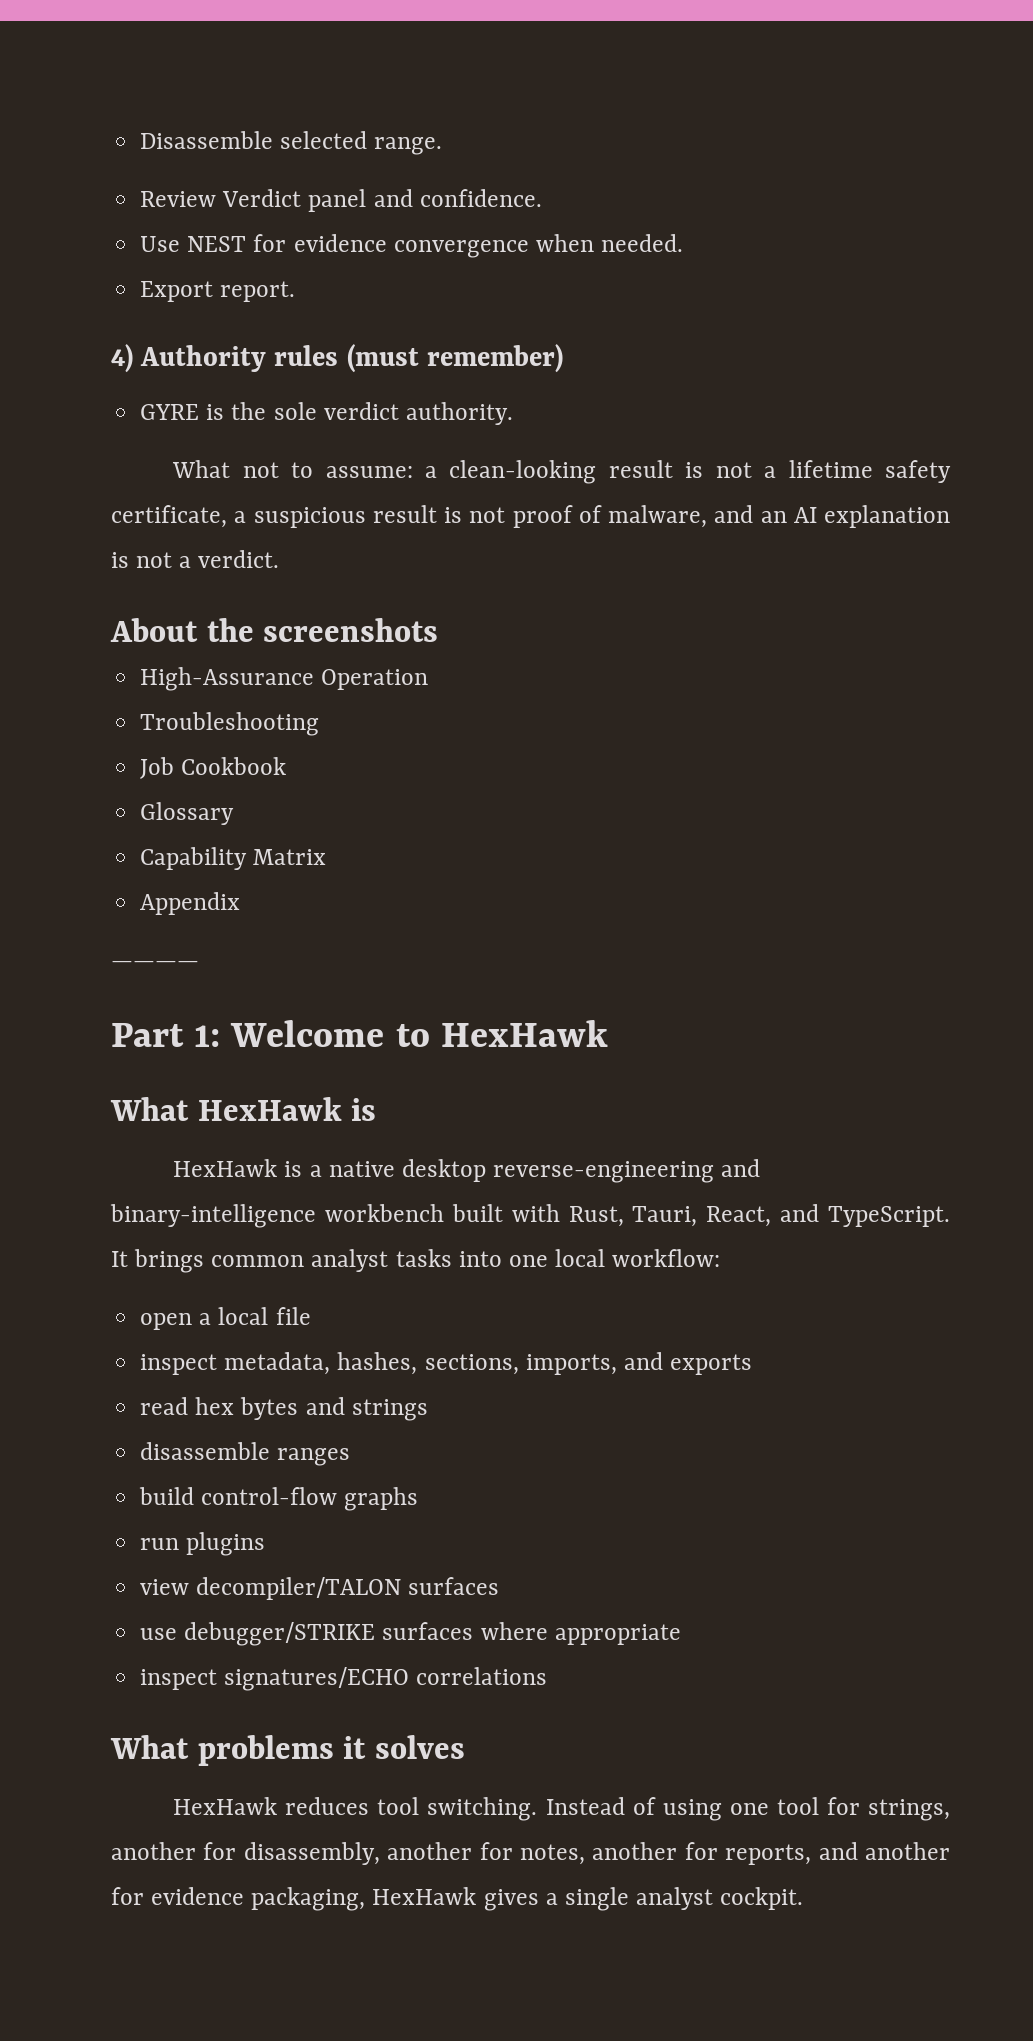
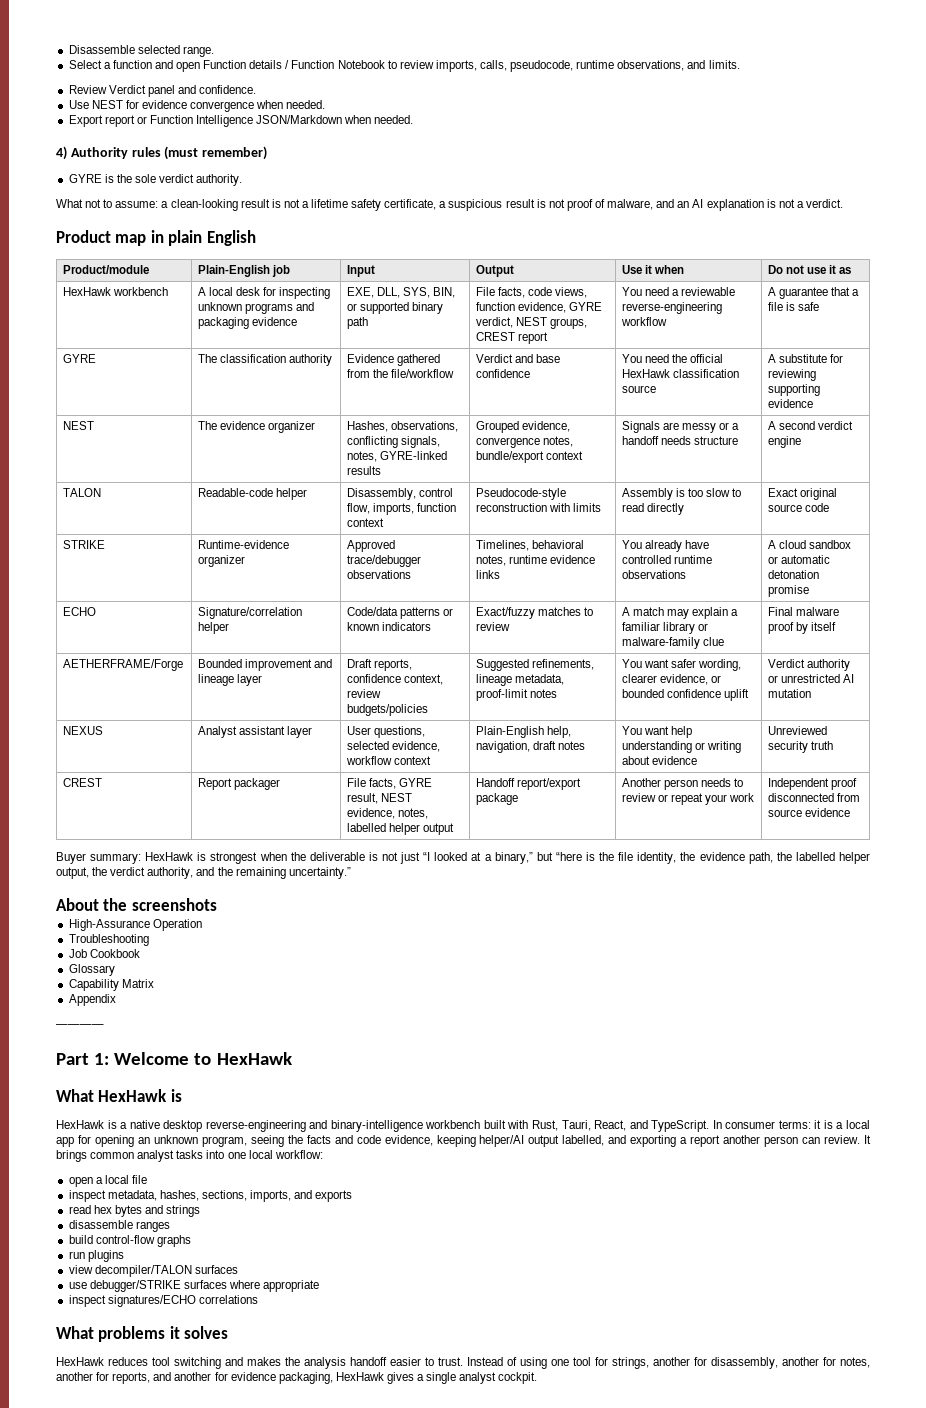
(443, 146) none -> [68,60,740,72] // Select a function and open Function details / Function Notebook to review imports, calls, pseudocode, runtime observations, and limits.
[220,281,296,302] report. -> [104,115,414,127] report or Function Intelligence JSON/Markdown when needed.
(280, 559) none -> [56,230,256,246] [63,265,150,274] [198,265,291,277] [347,265,376,277] [476,265,515,277] [622,265,685,274] [768,265,852,274] [63,287,169,296] [198,287,331,299] [198,302,315,314] [198,317,298,329] [347,287,456,298] [347,302,444,314] [347,317,369,329] [476,287,588,298] [476,302,603,313] [476,317,588,329] [476,332,549,344] [622,287,736,296] [622,302,723,314] [621,317,668,326] [768,287,860,299] [768,302,820,311] [63,354,97,363] [198,354,333,366] [347,354,441,366] [347,369,455,378] [476,354,561,363] [476,369,531,378] [622,354,724,363] [622,369,740,378] [622,385,657,393] [768,354,844,363] [768,369,817,381] [768,384,821,396] [768,399,814,408] [63,421,95,430] [198,421,316,433] [347,421,459,432] [347,436,441,448] [347,451,448,462] [347,466,382,475] [476,421,571,433] [476,436,574,448] [476,451,584,463] [622,421,740,433] [622,436,739,445] [768,421,854,430] [768,436,802,448] [63,488,102,497] [198,488,308,500] [347,488,454,500] [347,503,457,515] [347,518,385,527] [476,488,567,500] [476,503,602,512] [622,488,742,500] [622,503,685,515] [768,488,838,500] [768,503,830,512] [63,540,106,549] [198,540,290,549] [198,555,246,567] [347,540,396,552] [347,555,422,567] [347,570,412,579] [476,540,585,551] [476,555,596,566] [476,570,501,579] [622,540,710,552] [622,555,713,564] [622,570,687,579] [768,540,852,549] [768,555,831,564] [768,570,820,579] [768,585,810,597] [63,607,97,616] [198,607,303,619] [198,622,230,634] [347,607,454,619] [347,622,432,631] [476,607,594,619] [476,622,511,631] [622,607,739,619] [622,622,709,634] [622,637,725,649] [768,607,840,616] [768,622,837,634] [63,659,184,671] [198,659,333,671] [198,674,263,686] [347,659,413,671] [347,674,444,685] [347,689,382,698] [347,704,429,716] [476,659,595,671] [476,674,565,686] [476,689,558,701] [622,659,742,671] [622,674,722,685] [622,689,750,701] [768,659,851,671] [768,674,855,683] [768,689,812,698] [63,726,104,735] [198,726,313,738] [347,726,426,738] [347,741,441,752] [346,756,432,765] [476,726,572,738] [476,741,586,753] [622,726,693,738] [622,741,742,753] [622,756,698,765] [768,726,828,735] [768,741,834,753] [63,778,103,787] [198,778,281,790] [347,778,433,789] [347,793,413,804] [347,808,429,819] [347,823,455,835] [476,778,582,790] [476,793,519,805] [622,778,744,790] [622,793,755,805] [768,778,858,790] [768,793,861,802] [768,808,851,817] [56,852,870,864] [56,867,351,879] // Product map in plain English // Product/module | Plain-English job | Input | Output | Use it when | Do not use it as // HexHawk workbench | A local desk for inspecting unknown programs and packaging evidence | EXE, DLL, SYS, BIN, or supported binary path | File facts, code views, function evidence, GYRE verdict, NEST groups, CREST report | You need a reviewable reverse-engineering workflow | A guarantee that a file is safe // GYRE | The classification authority | Evidence gathered from the file/workflow | Verdict and base confidence | You need the official HexHawk classification source | A substitute for reviewing supporting evidence // NEST | The evidence organizer | Hashes, observations, conflicting signals, notes, GYRE-linked results | Grouped evidence, convergence notes, bundle/export context | Signals are messy or a handoff needs structure | A second verdict engine // TALON | Readable-code helper | Disassembly, control flow, imports, function context | Pseudocode-style reconstruction with limits | Assembly is too slow to read directly | Exact original source code // STRIKE | Runtime-evidence organizer | Approved trace/debugger observations | Timelines, behavioral notes, runtime evidence links | You already have controlled runtime observations | A cloud sandbox or automatic detonation promise // ECHO | Signature/correlation helper | Code/data patterns or known indicators | Exact/fuzzy matches to review | A match may explain a familiar library or malware-family clue | Final malware proof by itself // AETHERFRAME/Forge | Bounded improvement and lineage layer | Draft reports, confidence context, review budgets/policies | Suggested refinements, lineage metadata, proof-limit notes | You want safer wording, clearer evidence, or bounded confidence uplift | Verdict authority or unrestricted AI mutation // NEXUS | Analyst assistant layer | User questions, selected evidence, workflow context | Plain-English help, navigation, draft notes | You want help understanding or writing about evidence | Unreviewed security truth // CREST | Report packager | File facts, GYRE result, NEST evidence, notes, labelled helper output | Handoff report/export package | Another person needs to review or repeat your work | Independent proof disconnected from source evidence // Buyer summary: HexHawk is strongest when the deliverable is not just “I looked at a binary,” but “here is the file identity, the evidence path, the labelled helper output, the verdict authority, and the remaining uncertainty.”
(950, 1216) none -> [712,1120,870,1129] [56,1135,861,1147] In consumer terms: it is a local app for opening an unknown program, seeing the facts and code evidence, keeping helper/AI output labelled, and exporting a report another person can review.
[427,1797,538,1821] switching. -> [174,1357,463,1369] switching and makes the analysis handoff easier to trust.

